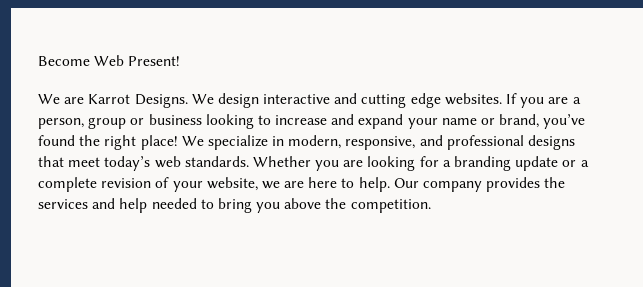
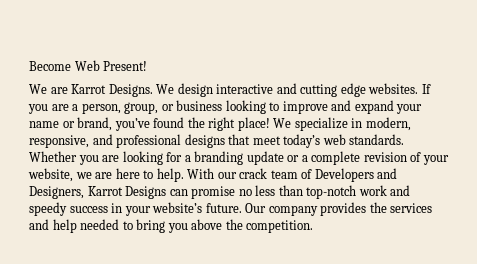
[88,117,127,129] group -> [124,102,159,114] group,
[275,115,328,125] increase -> [282,101,328,114] improve
(390, 184) none -> [187,168,398,182] [29,185,411,199] [29,202,242,216] With our crack team of Developers and Designers, Karrot Designs can promise no less than top-notch work and speedy success in your website’s future.

